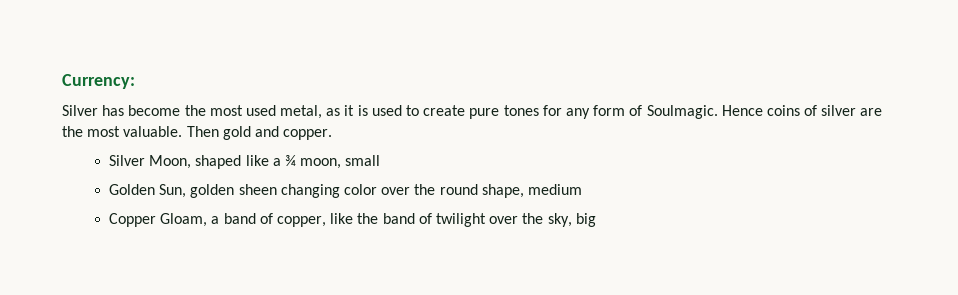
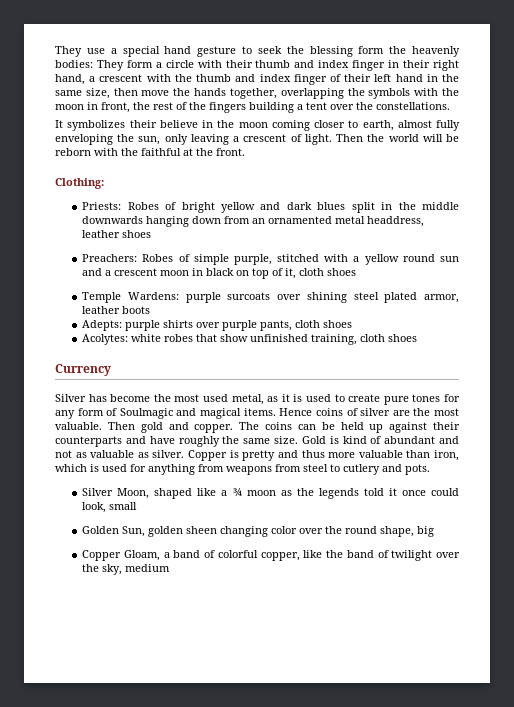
[62,74,135,89] Currency: -> [55,46,460,57] [55,60,459,71] [55,74,460,85] [55,88,459,99] [55,102,450,113] [55,120,460,131] [55,134,459,145] [55,148,245,156] [55,178,104,189] [82,202,459,213] [82,216,425,227] [82,230,152,238] [82,254,460,265] [82,268,357,279] [82,292,459,303] [82,306,151,314] [82,320,353,331] [82,334,418,345] [55,364,111,376] They use a special hand gesture to seek the blessing form the heavenly bodies: They form a circle with their thumb and index finger in their right hand, a crescent with the thumb and index finger of their left hand in the same size, then move the hands together, overlapping the symbols with the moon in front, the rest of the fingers building a tent over the constellations. // It symbolizes their believe in the moon coming closer to earth, almost fully enveloping the sun, only leaving a crescent of light. Then the world will be reborn with the faithful at the front. // Clothing: // Priests: Robes of bright yellow and dark blues split in the middle downwards hanging down from an ornamented metal headdress, leather shoes // Preachers: Robes of simple purple, stitched with a yellow round sun and a crescent moon in black on top of it, cloth shoes // Temple Wardens: purple surcoats over shining steel plated armor, leather boots // Adepts: purple shirts over purple pants, cloth shoes // Acolytes: white robes that show unfinished training, cloth shoes // Currency
[646,105,718,119] Soulmagic. -> [119,408,276,419] Soulmagic and magical items.
(333, 134) none -> [239,422,460,433] [55,436,459,447] [55,450,460,461] [55,464,430,475] The coins can be held up against their counterparts and have roughly the same size. Gold is kind of abundant and not as valuable as silver. Copper is pretty and thus more valuable than iron, which is used for anything from weapons from steel to cutlery and pots.
[300,158,342,169] moon, -> [246,488,459,499] [82,502,107,513] moon as the legends told it once could look,
[527,184,582,195] medium -> [417,526,435,537] big
(273, 218) none -> [217,550,258,558] colorful
[575,213,596,227] big -> [125,564,171,572] medium

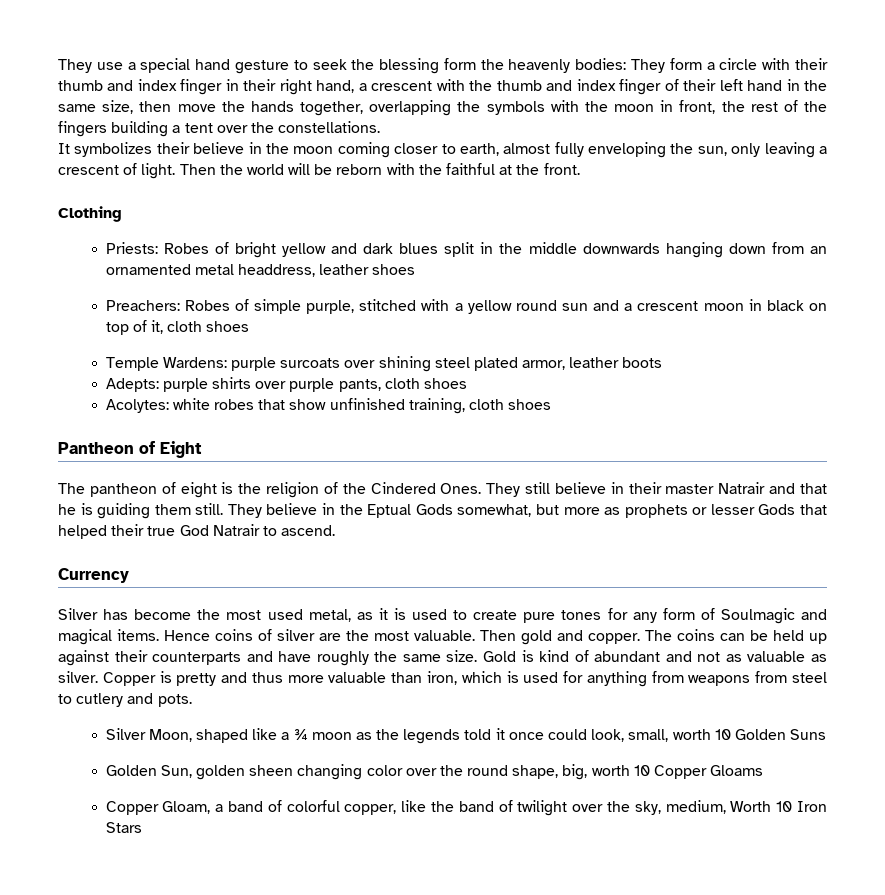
[55,178,104,189] Clothing: -> [58,206,122,222] Clothing
(418, 338) none -> [58,441,202,458] [58,482,828,498] [58,503,827,519] [58,524,336,539] // Pantheon of Eight // The pantheon of eight is the religion of the Cindered Ones. They still believe in their master Natrair and that he is guiding them still. They believe in the Eptual Gods somewhat, but more as prophets or lesser Gods that helped their true God Natrair to ascend.
[109,502,138,510] small -> [628,729,827,742] small, worth 10 Golden Suns
[417,526,435,537] big -> [562,764,764,780] big, worth 10 Copper Gloams
[125,564,171,572] medium -> [665,800,827,814] [105,822,142,833] medium, Worth 10 Iron Stars

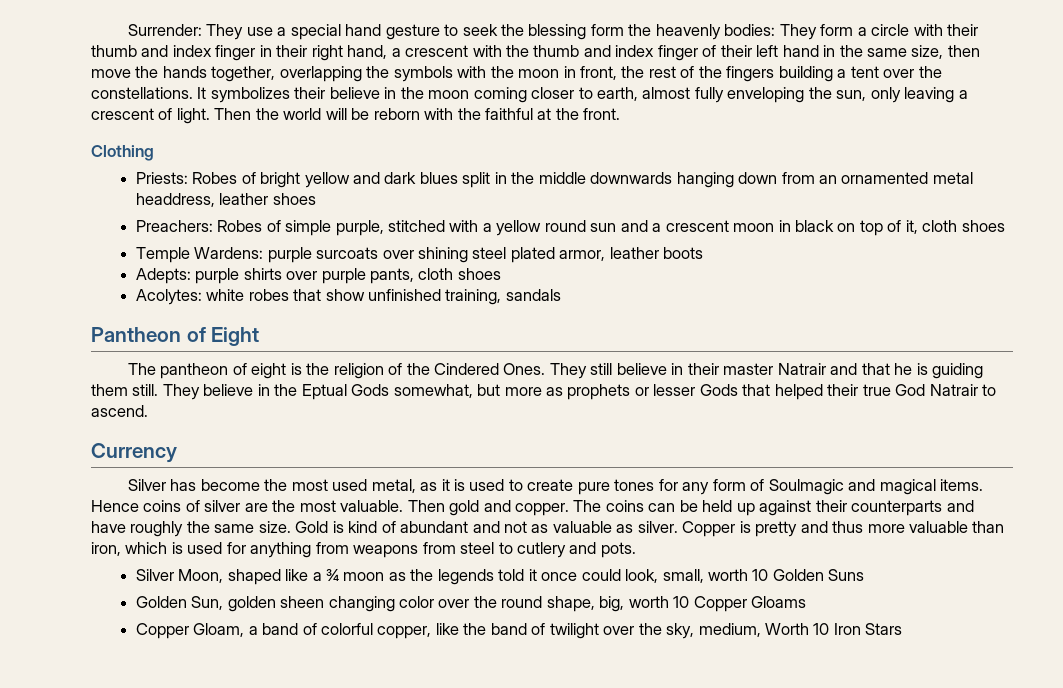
(58, 66) none -> [127,24,202,36] Surrender:
(381, 127) // -> (193, 93) none
[468,399,552,410] cloth shoes -> [505,289,561,301] sandals

